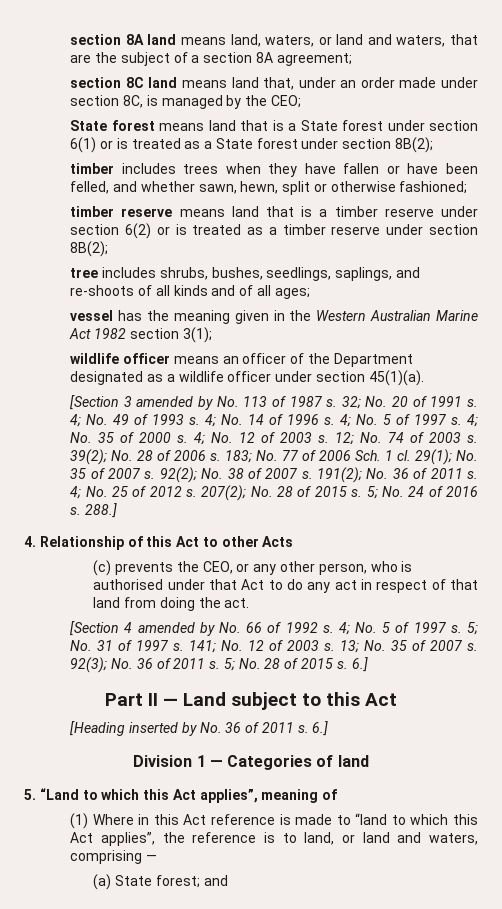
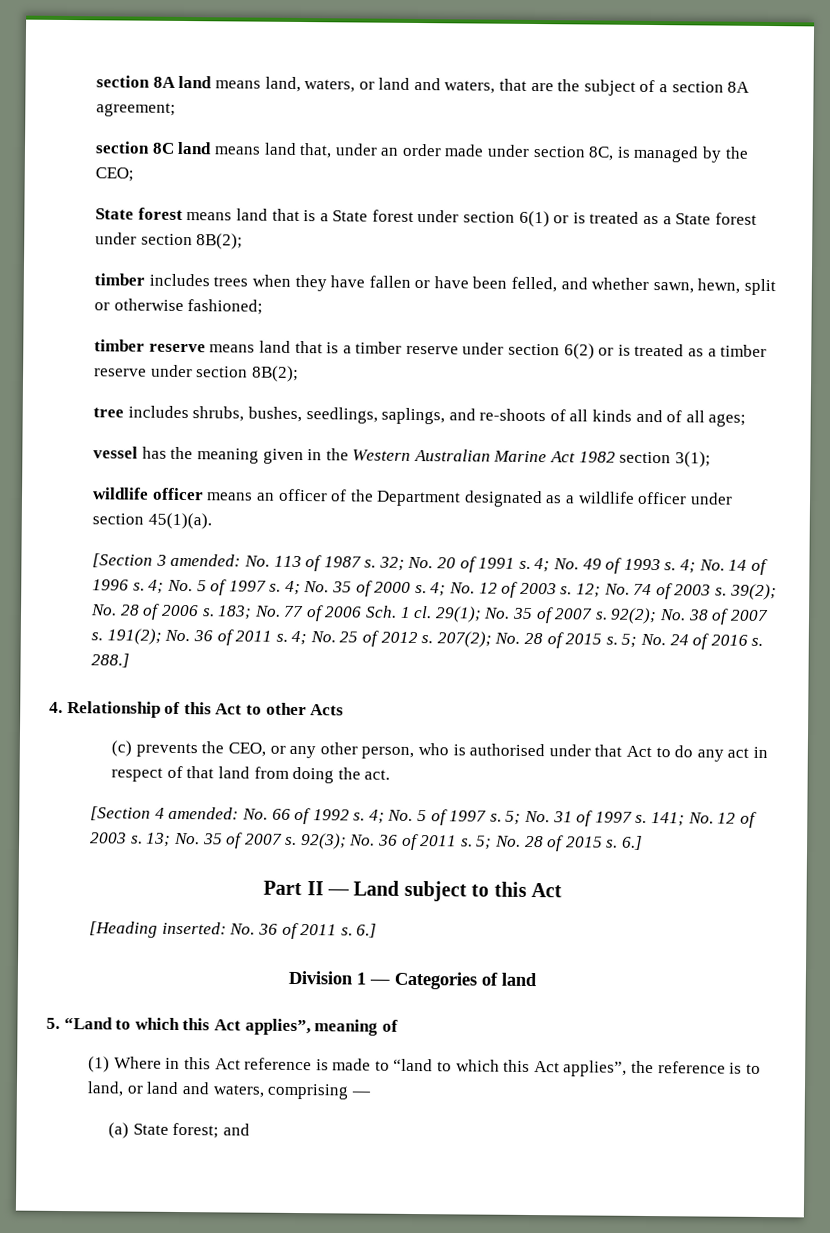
[136,396,214,410] amended by -> [170,553,242,567] amended:
[137,622,215,636] amended by -> [168,806,240,820] amended:
[128,722,197,736] inserted by -> [161,921,227,935] inserted:

